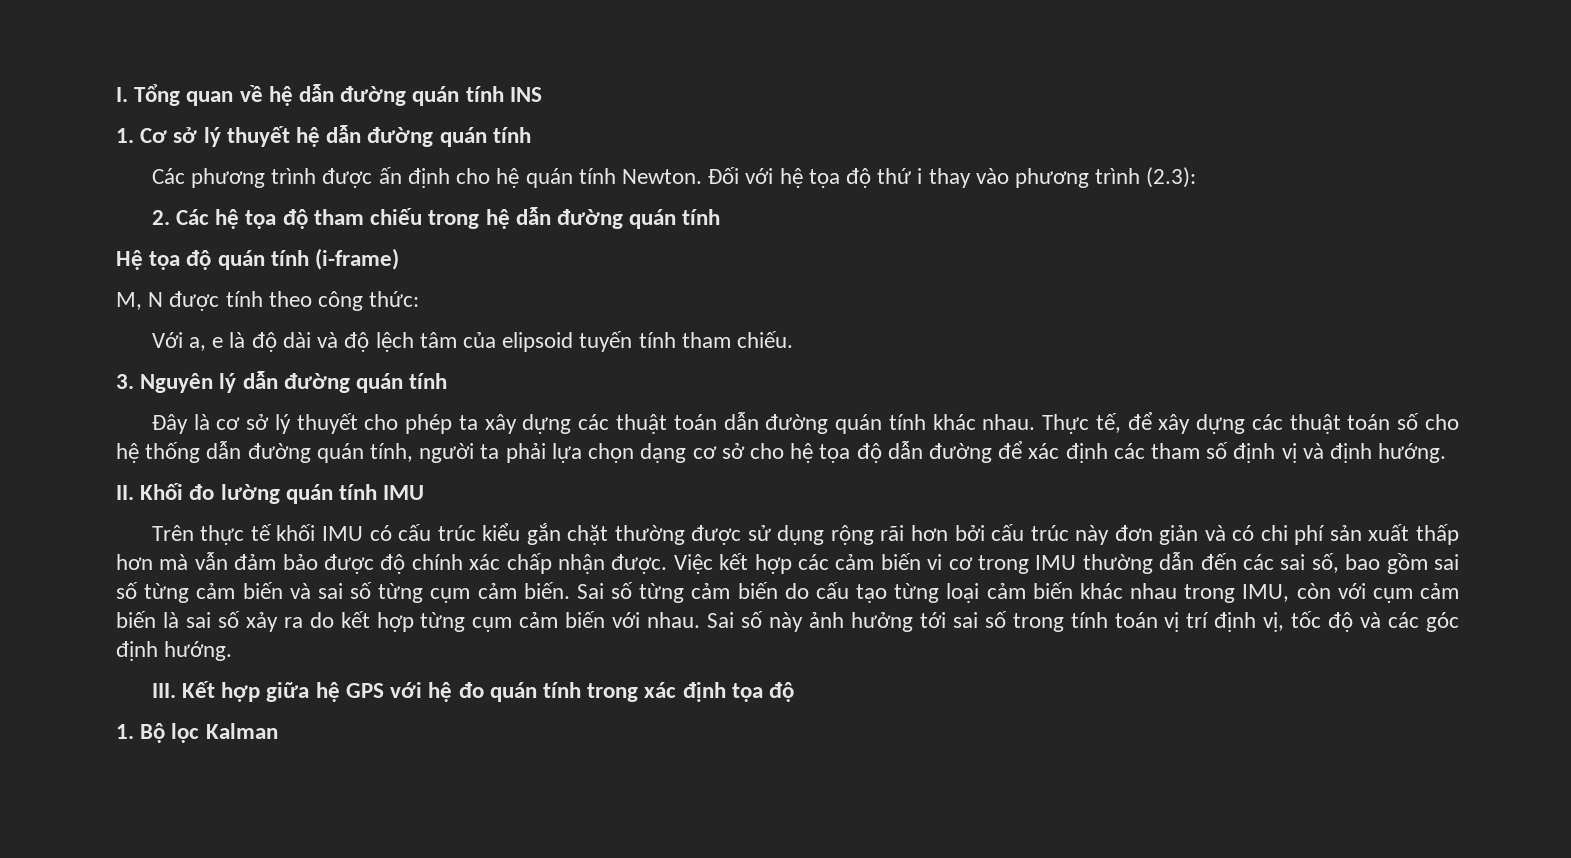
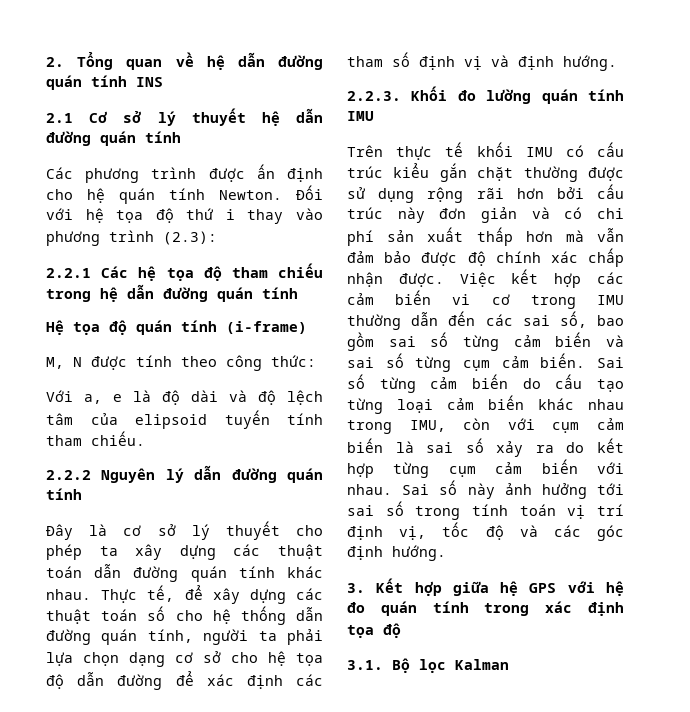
[116,87,128,102] I. -> [46,57,64,67] 2.
[116,128,134,143] 1. -> [46,113,73,123] 2.1
[151,210,170,225] 2. -> [46,268,91,278] 2.2.1
[116,374,134,389] 3. -> [46,470,91,480] 2.2.2
[116,485,134,500] II. -> [347,91,401,101] 2.2.3.
[151,683,176,698] III. -> [347,583,365,593] 3.
[116,724,134,739] 1. -> [347,660,383,670] 3.1.

